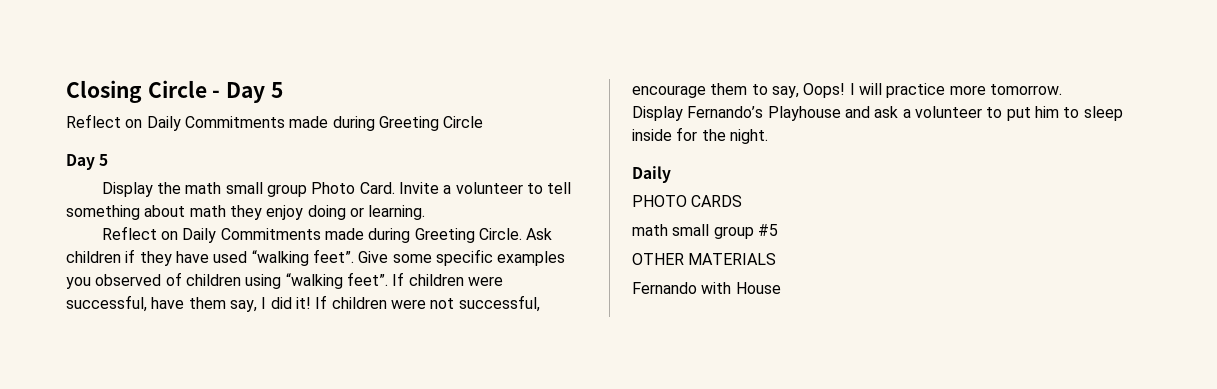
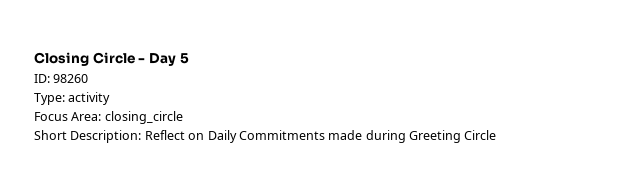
(283, 90) none -> [34,74,89,83] [34,92,111,105] [34,111,183,124] [34,130,142,143] ID: 98260 // Type: activity // Focus Area: closing_circle // Short Description:
[66,154,109,170] [101,182,572,197] [66,205,426,220] [101,226,553,243] [66,249,566,266] [66,272,503,289] [66,295,540,312] [632,83,1062,98] [632,106,1123,121] [632,127,768,144] [632,166,671,183] [632,195,743,207] [632,224,778,239] [632,253,777,265] [632,282,781,294] // Day 5 // Display the math small group Photo Card. Invite a volunteer to tell something about math they enjoy doing or learning. // Reflect on Daily Commitments made during Greeting Circle. Ask children if they have used “walking feet”. Give some specific examples you observed of children using “walking feet”. If children were successful, have them say, I did it! If children were not successful, encourage them to say, Oops! I will practice more tomorrow. // Display Fernando’s Playhouse and ask a volunteer to put him to sleep inside for the night. // Daily // PHOTO CARDS // math small group #5 // OTHER MATERIALS // Fernando with House -> (497, 135) none

